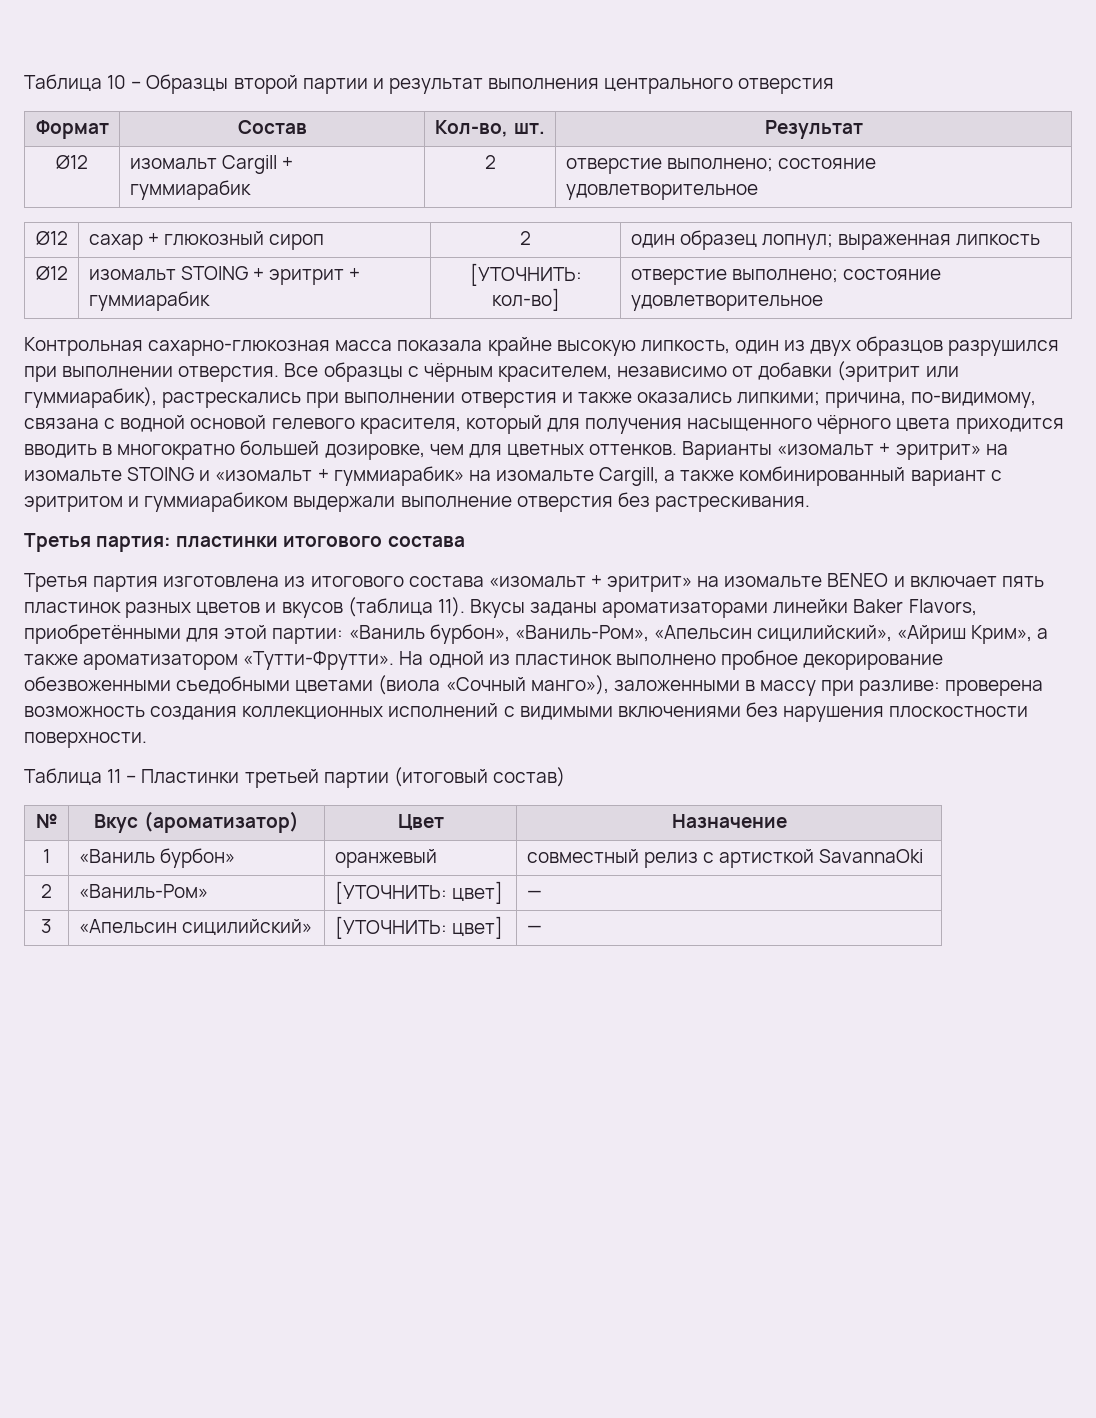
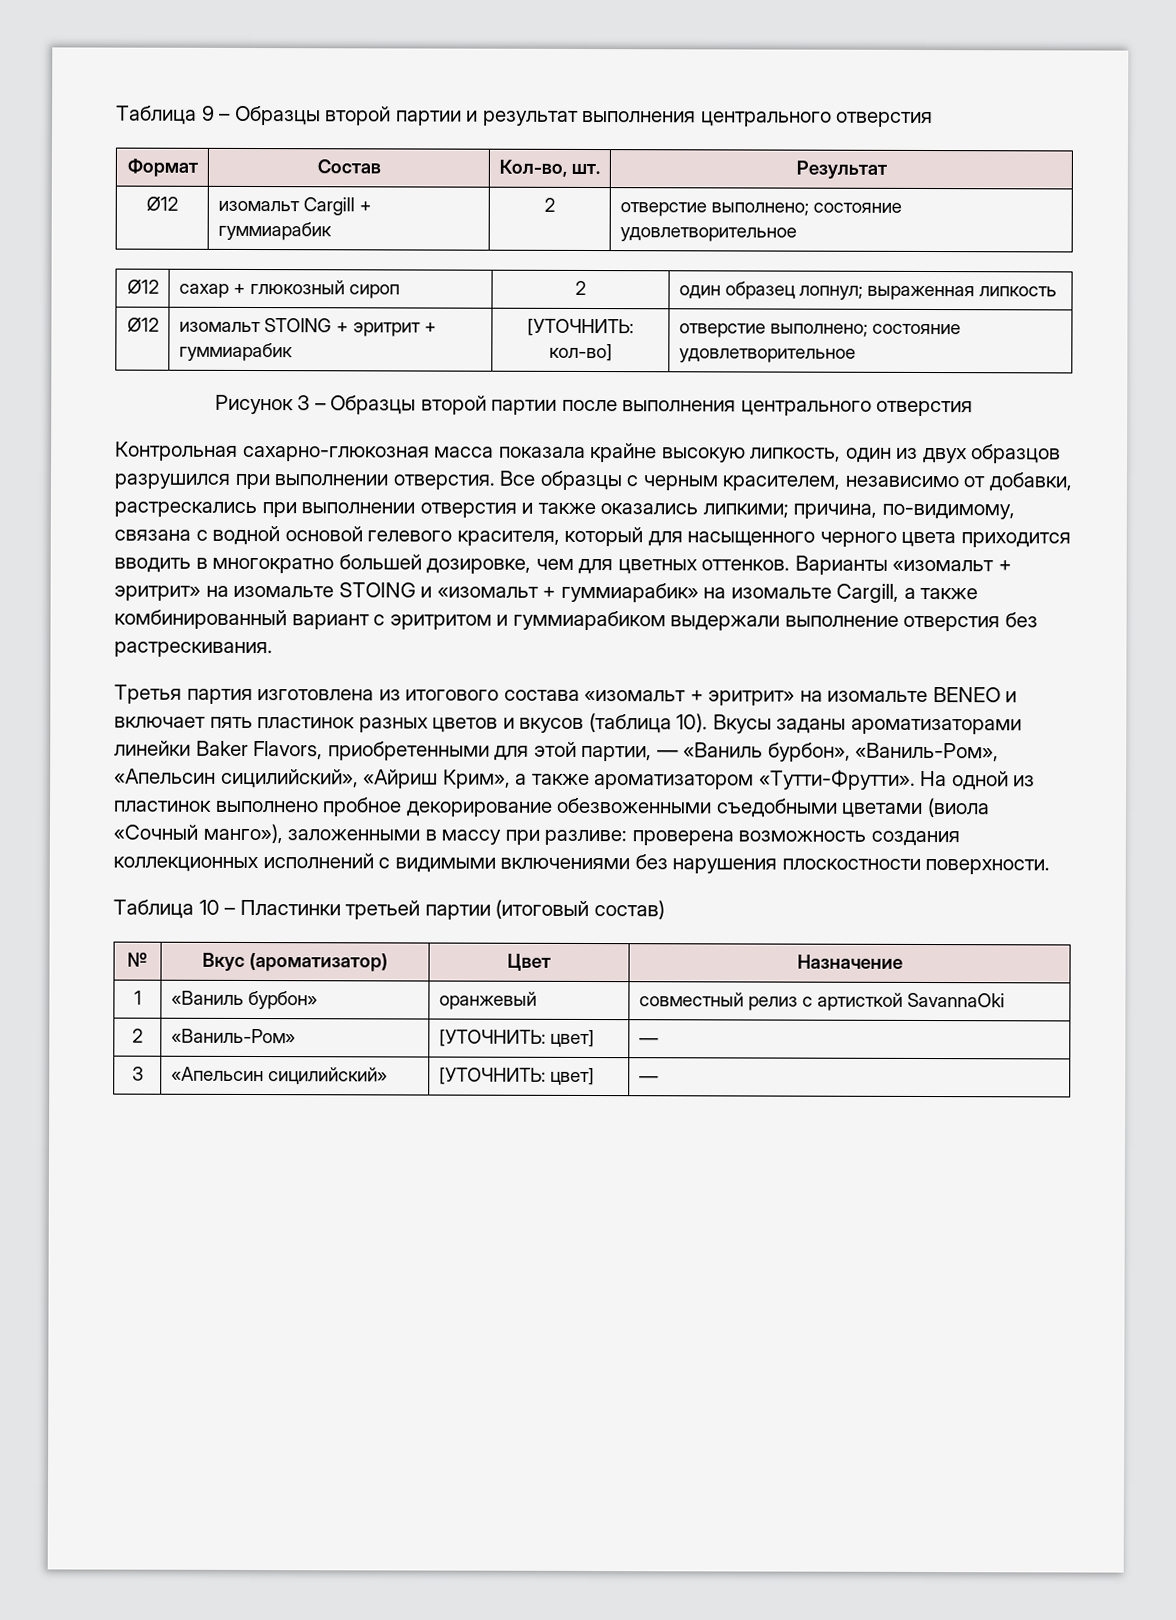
[24,74,127,91] Таблица 10 -> [116,105,215,125] Таблица 9
(823, 303) none -> [214,394,974,417] // Рисунок 3 – Образцы второй партии после выполнения центрального отверстия
[423,363,493,382] чёрным -> [642,475,718,491] черным
[758,361,959,382] [24,387,157,408] добавки (эритрит или гуммиарабик), -> [988,472,1073,492] добавки,
[585,415,892,434] получения насыщенного чёрного -> [687,531,897,547] насыщенного черного
[24,533,465,552] // Третья партия: пластинки итогового состава -> (273, 649) none
[437,597,465,617] 11). -> [676,713,709,733] 10).
[24,624,181,644] приобретёнными -> [327,741,490,761] приобретенными
[272,628,344,644] партии: -> [581,745,679,762] партии, —
[107,769,122,783] 11 -> [198,899,220,915] 10

